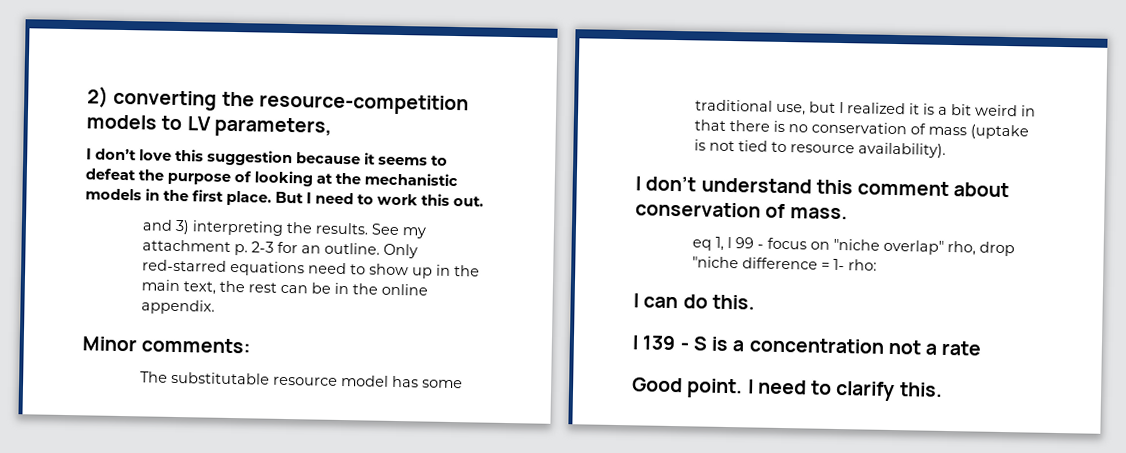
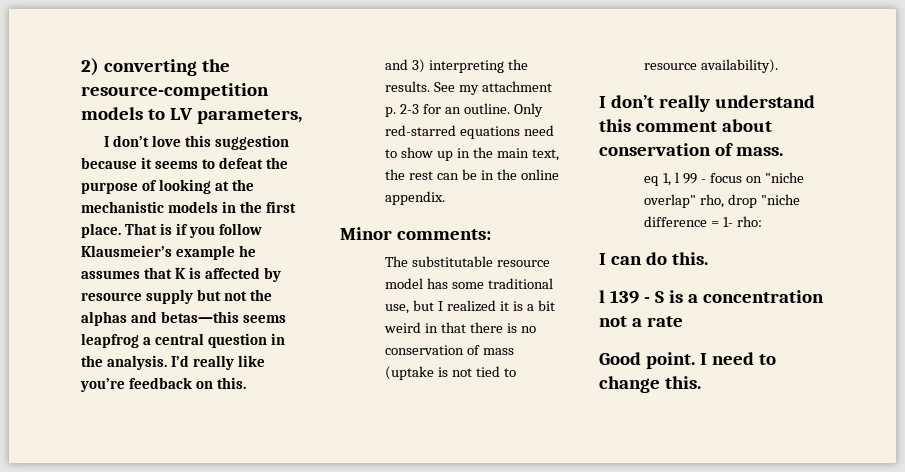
[275,191,484,207] But I need to work this out. -> [124,223,262,238] [81,245,256,260] [81,267,281,282] [81,289,272,304] [81,311,286,326] [81,333,285,348] [81,355,265,370] [80,377,246,392] That is if you follow Klausmeier’s example he assumes that K is affected by resource supply but not the alphas and betas—this seems leapfrog a central question in the analysis. I’d really like you’re feedback on this.
(697, 183) none -> [658,95,710,112] really
[835,380,896,402] clarify -> [599,376,660,393] change

